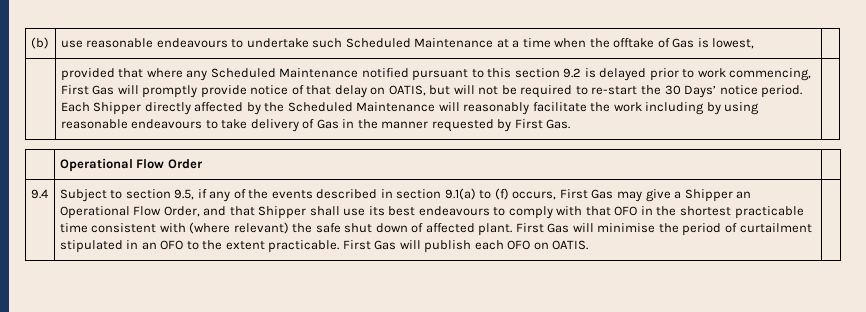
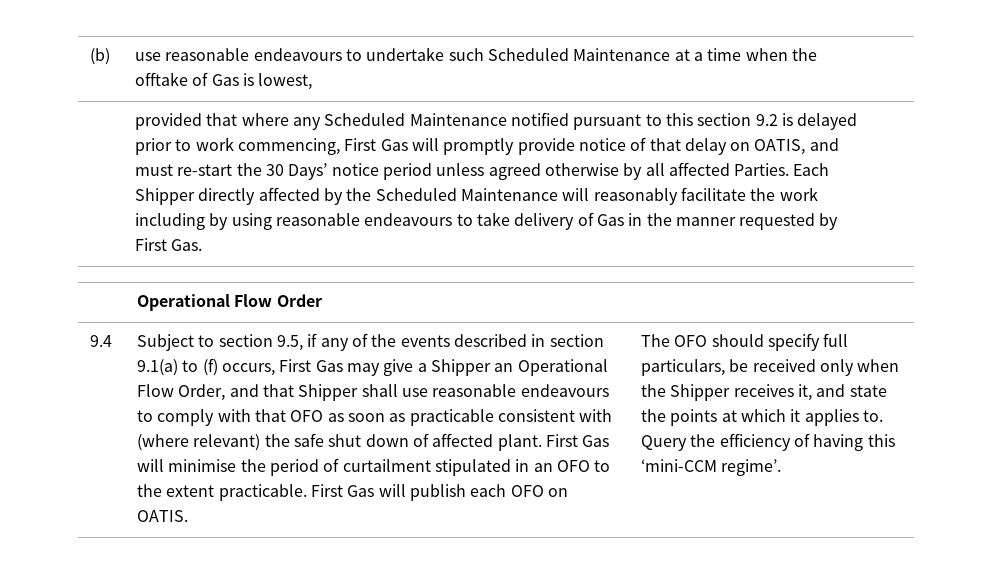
[429,85,588,98] but will not be required to -> [809,138,839,151] [135,164,174,176] and must
[761,85,803,98] period. -> [382,162,790,180] period unless agreed otherwise by all affected Parties.
[368,206,416,216] its best -> [432,384,517,397] reasonable
[640,206,804,219] [59,223,88,233] in the shortest practicable time -> [327,409,494,426] as soon as practicable
(589, 245) none -> [641,333,849,351] [641,359,900,376] [641,384,887,401] [641,409,883,426] [641,433,895,451] [641,459,782,476] The OFO should specify full particulars, be received only when the Shipper receives it, and state the points at which it applies to. Query the efficiency of having this ‘mini-CCM regime’.

